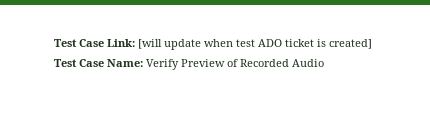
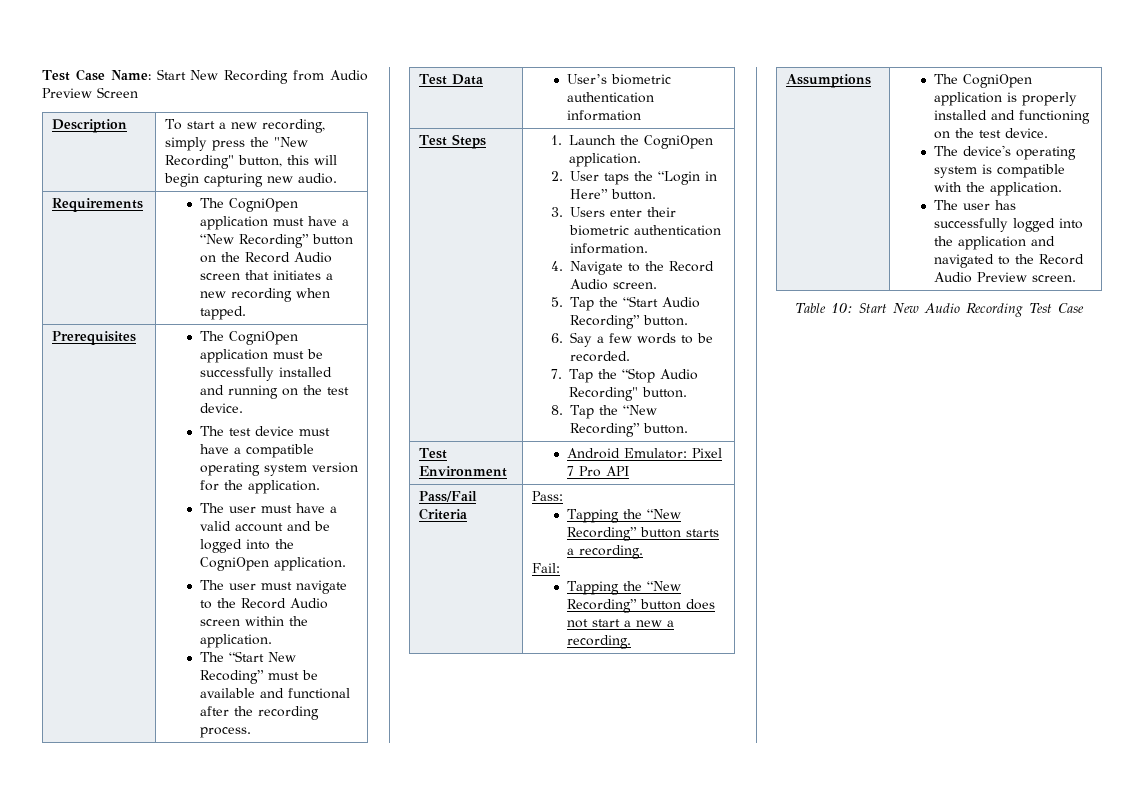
[54,39,372,50] [54,59,324,70] Test Case Link: [will update when test ADO ticket is created] // Test Case Name: Verify Preview of Recorded Audio -> [42,69,368,84] [42,87,138,98] [52,119,128,133] [165,119,326,133] [165,137,309,151] [165,155,338,169] [164,173,338,187] [52,198,144,212] [199,198,298,212] [199,216,349,230] [199,234,353,248] [199,252,332,263] [199,270,333,280] [199,288,330,302] [199,306,246,320] [52,331,137,345] [199,331,298,345] [199,349,323,363] [199,367,332,381] [199,385,349,399] [199,403,243,413] [199,426,330,436] [199,444,314,458] [199,462,358,476] [199,480,320,494] [199,503,337,513] [199,521,330,532] [199,539,294,553] [199,557,346,571] [199,580,347,594] [199,598,328,609] [199,616,308,626] [199,634,272,648] [199,651,296,662] [199,670,318,684] [199,688,350,699] [199,706,319,720] [199,727,251,738] [419,74,484,85] [566,74,671,85] [566,92,654,103] [566,110,641,121] [419,134,487,149] [551,135,714,149] [569,153,642,167] [551,171,718,185] [570,189,657,200] [551,207,677,217] [569,225,722,236] [570,243,649,254] [551,261,715,275] [570,279,658,290] [551,296,701,311] [570,315,689,329] [551,332,714,347] [570,351,631,362] [551,368,699,383] [569,387,688,401] [551,405,658,419] [570,423,689,437] [419,448,448,459] [419,466,508,477] [566,448,722,459] [566,466,629,477] [419,491,478,502] [419,508,468,520] [532,491,564,501] [566,509,681,523] [566,527,719,541] [566,545,643,559] [532,563,561,573] [566,581,681,595] [566,599,715,613] [566,619,674,628] [566,635,631,649] [786,74,872,88] [933,74,1032,88] [933,92,1077,106] [933,110,1090,124] [933,128,1048,139] [933,145,1076,160] [933,164,1065,178] [933,182,1062,196] [933,200,1016,210] [933,218,1083,232] [933,236,1055,250] [933,254,1084,268] [933,272,1076,283] [794,303,1085,317] Test Case Name: Start New Recording from Audio Preview Screen // Description | To start a new recording, simply press the "New Recording" button, this will begin capturing new audio. // Requirements | The CogniOpen application must have a “New Recording” button on the Record Audio screen that initiates a new recording when tapped. // Prerequisites | The CogniOpen application must be successfully installed and running on the test device. // The test device must have a compatible operating system version for the application. // The user must have a valid account and be logged into the CogniOpen application. // The user must navigate to the Record Audio screen within the application. // The “Start New Recoding” must be available and functional after the recording process. // Test Data | User’s biometric authentication information // Test Steps | 1. Launch the CogniOpen application. // 2. User taps the “Login in Here” button. // 3. Users enter their biometric authentication information. // 4. Navigate to the Record Audio screen. // 5. Tap the “Start Audio Recording” button. // 6. Say a few words to be recorded. // 7. Tap the “Stop Audio Recording" button. // 8. Tap the “New Recording” button. // Test Environment | Android Emulator: Pixel 7 Pro API // Pass/Fail Criteria | Pass: // Tapping the “New Recording” button starts a recording. // Fail: // Tapping the “New Recording” button does not start a new a recording. // Assumptions | The CogniOpen application is properly installed and functioning on the test device. // The device's operating system is compatible with the application. // The user has successfully logged into the application and navigated to the Record Audio Preview screen. // Table 10: Start New Audio Recording Test Case

